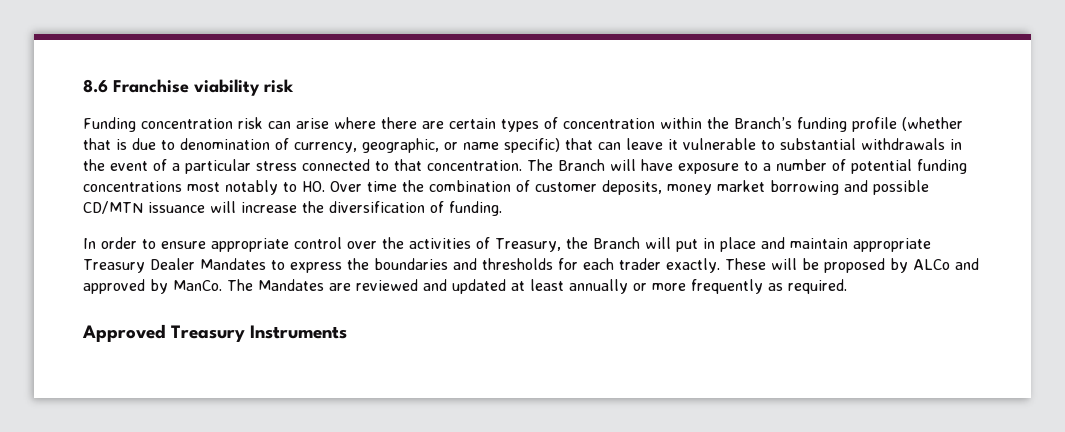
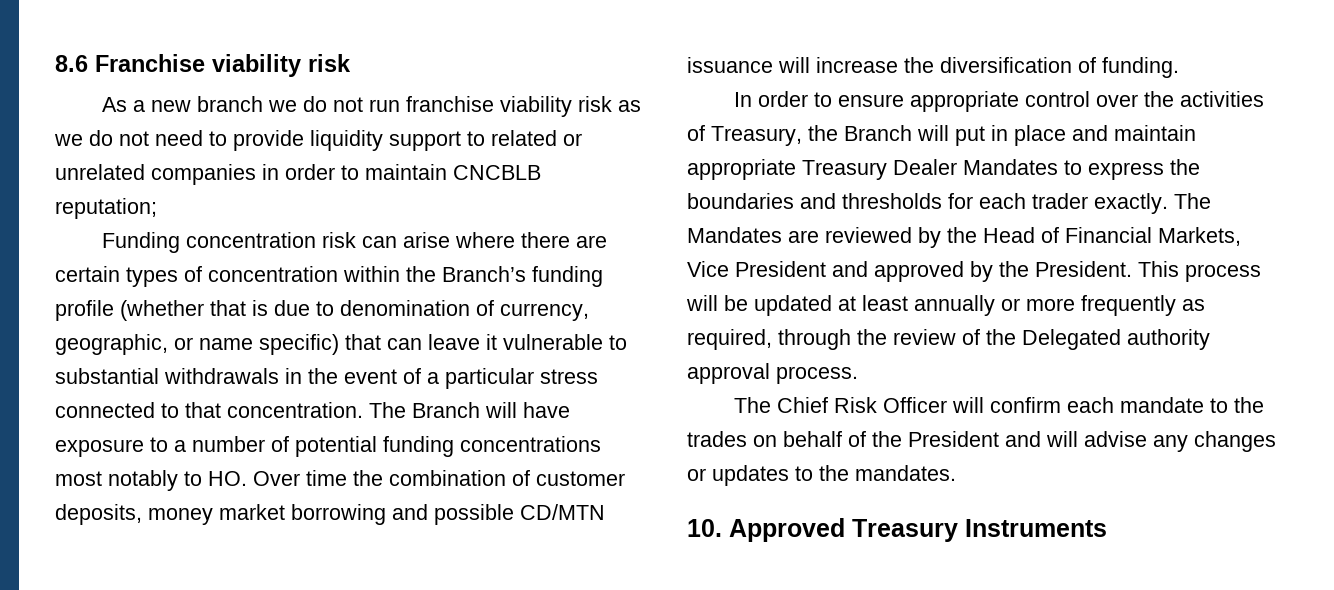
(294, 86) none -> [102,96,642,117] [54,130,582,151] [55,164,541,185] [55,198,157,219] // As a new branch we do not run franchise viability risk as we do not need to provide liquidity support to related or unrelated companies in order to maintain CNCBLB reputation;
[724,258,979,273] [83,279,447,294] These will be proposed by ALCo and approved by ManCo. The Mandates are reviewed and -> [1174,193,1211,209] [687,227,1241,248] [687,261,1261,282] [686,295,748,311] The Mandates are reviewed by the Head of Financial Markets, Vice President and approved by the President. This process will be
[788,279,847,294] required. // -> [687,329,1210,350] [687,363,858,384] [734,397,1265,413] [687,431,1276,452] [687,465,956,486] [687,519,722,537] required, through the review of the Delegated authority approval process. // The Chief Risk Officer will confirm each mandate to the trades on behalf of the President and will advise any changes or updates to the mandates. // 10.

